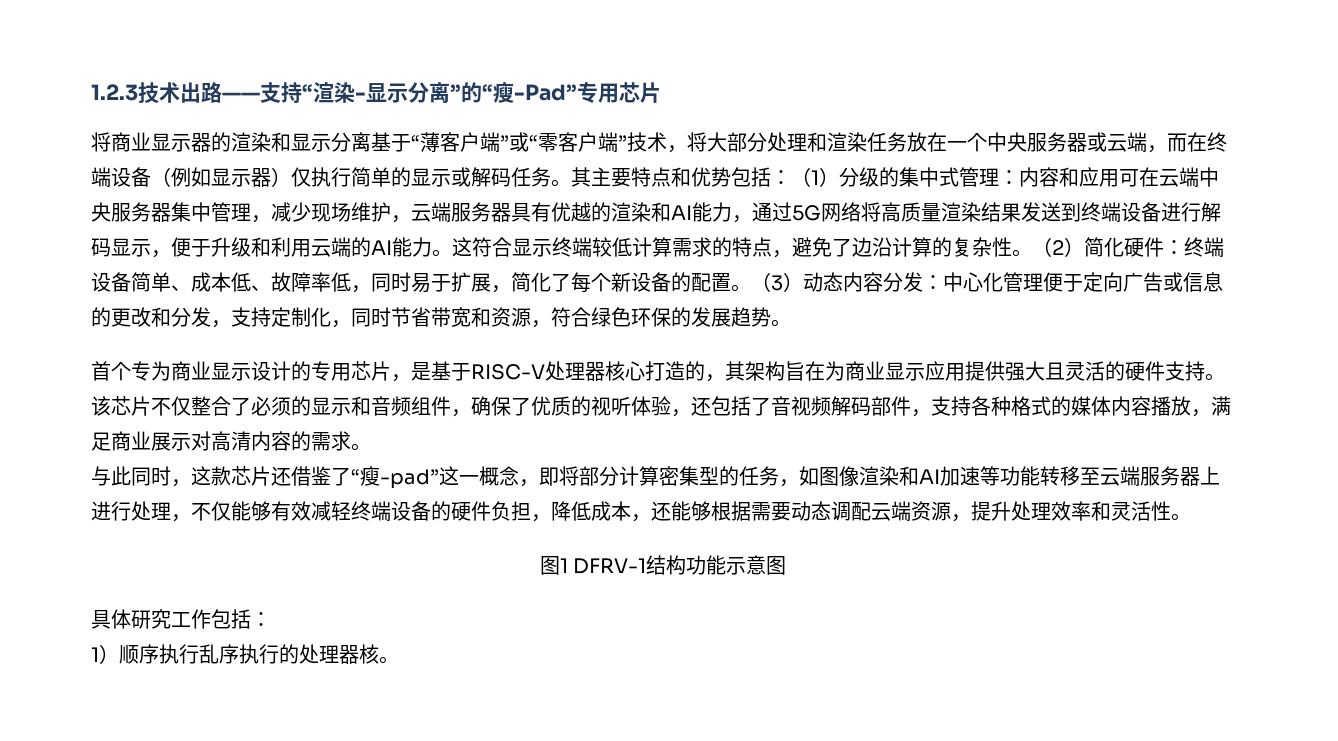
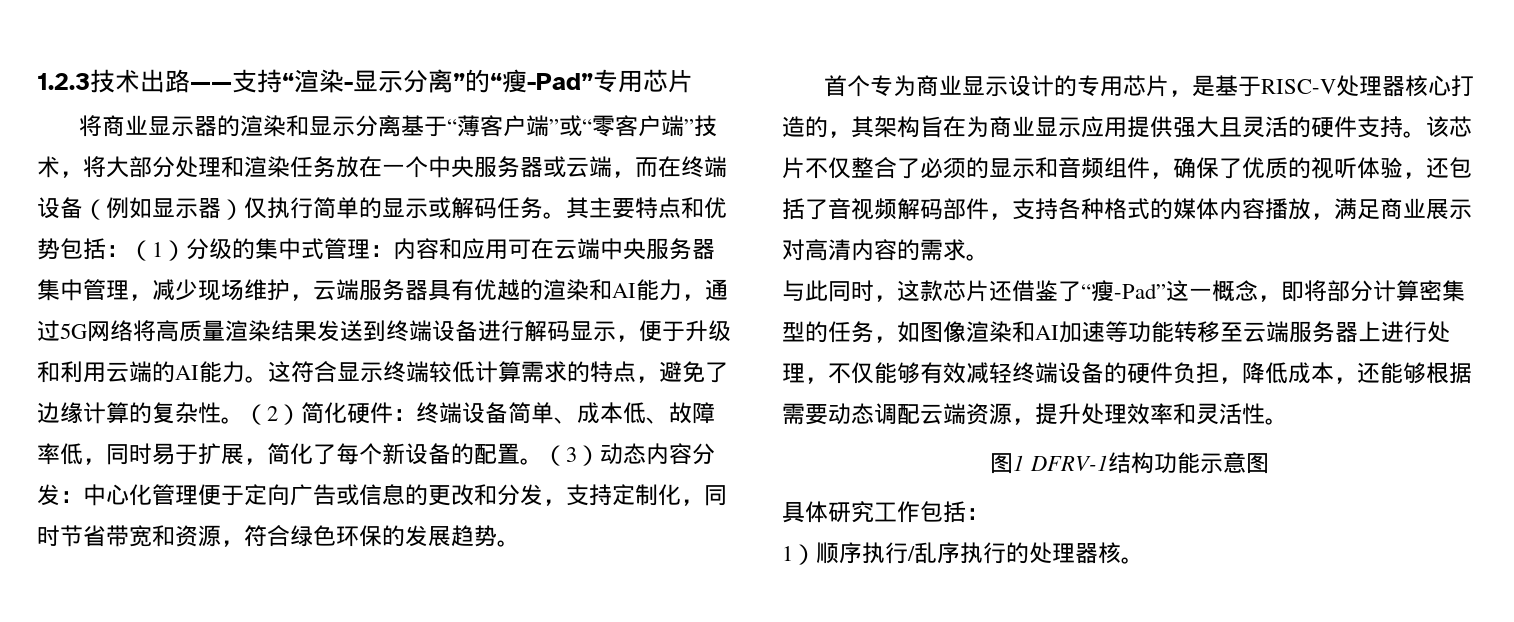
[872,237,892,257] 沿 -> [60,402,83,424] 缘
[380,469,439,489] -pad” -> [1114,283,1166,299] -Pad”
(199, 654) none -> [907,546,915,561] /

